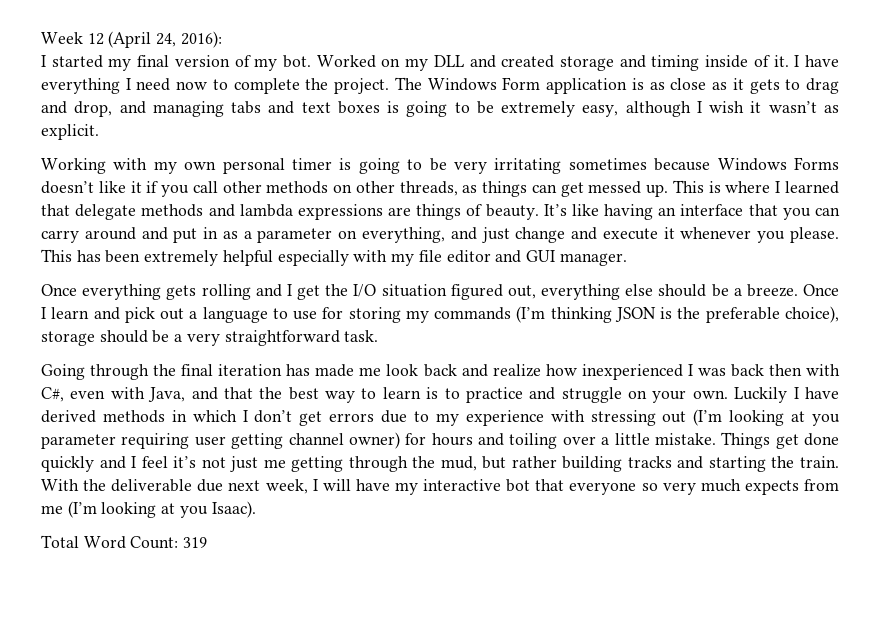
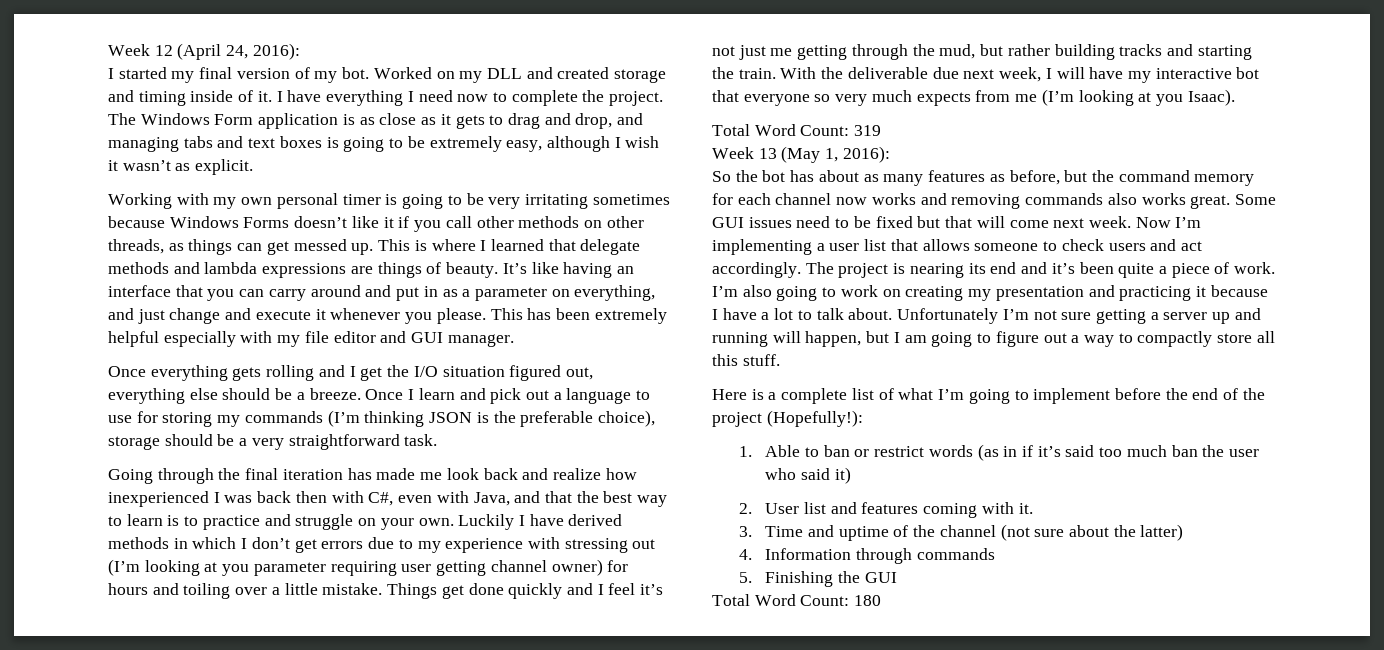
(208, 542) none -> [712,146,890,163] [712,170,1255,186] [712,193,1276,209] [712,216,1202,228] [712,239,1202,255] [712,262,1276,278] [712,285,1268,301] [712,308,1261,324] [712,331,1275,347] [712,354,780,366] [712,388,1265,404] [712,410,863,427] [738,444,1260,461] [765,467,851,484] [738,502,1033,518] [738,524,1184,541] [738,548,995,564] [738,571,897,587] [712,594,882,606] // Week 13 (May 1, 2016): // So the bot has about as many features as before, but the command memory for each channel now works and removing commands also works great. Some GUI issues need to be fixed but that will come next week. Now I’m implementing a user list that allows someone to check users and act accordingly. The project is nearing its end and it’s been quite a piece of work. I’m also going to work on creating my presentation and practicing it because I have a lot to talk about. Unfortunately I’m not sure getting a server up and running will happen, but I am going to figure out a way to compactly store all this stuff. // Here is a complete list of what I’m going to implement before the end of the project (Hopefully!): // 1. Able to ban or restrict words (as in if it’s said too much ban the user who said it) // 2. User list and features coming with it. // 3. Time and uptime of the channel (not sure about the latter) // 4. Information through commands // 5. Finishing the GUI // Total Word Count: 180

